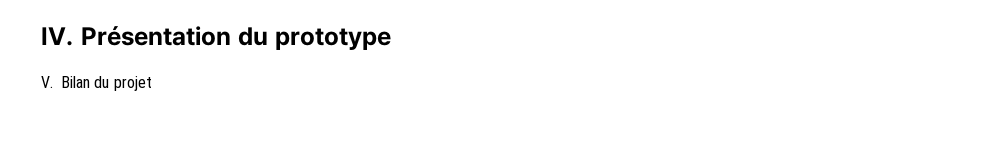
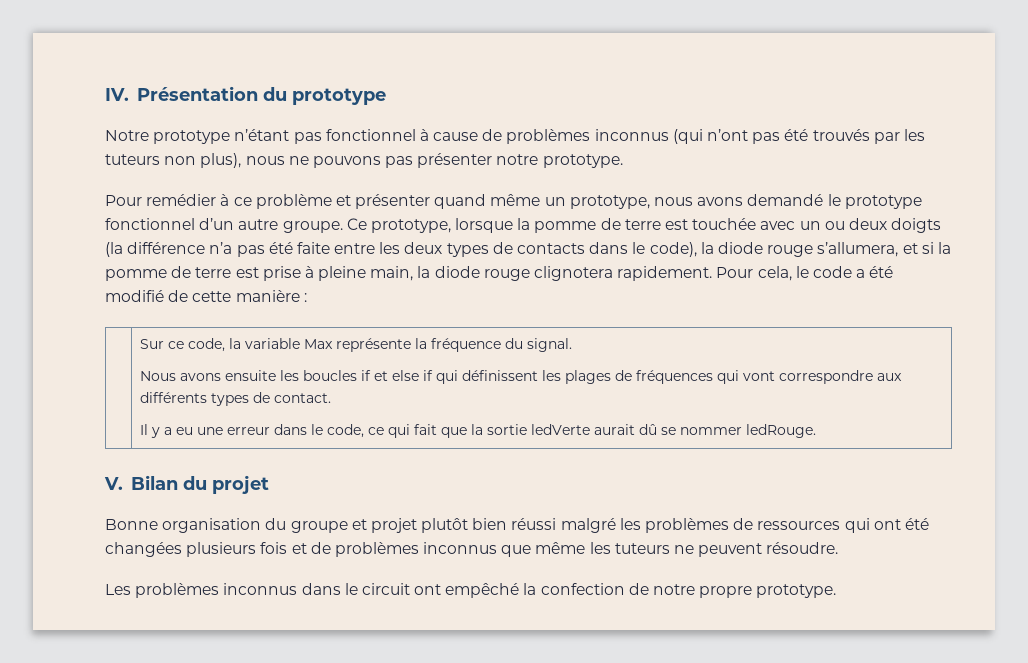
[41,76,152,91] V. Bilan du projet -> [105,129,925,144] [105,153,623,168] [105,194,922,209] [105,218,942,233] [105,242,951,257] [105,266,894,281] [105,290,307,302] [140,338,573,352] [140,370,903,384] [140,392,332,406] [140,424,817,438] [104,475,269,494] [105,518,929,533] [105,542,839,557] [105,583,837,598] Notre prototype n’étant pas fonctionnel à cause de problèmes inconnus (qui n’ont pas été trouvés par les tuteurs non plus), nous ne pouvons pas présenter notre prototype. // Pour remédier à ce problème et présenter quand même un prototype, nous avons demandé le prototype fonctionnel d’un autre groupe. Ce prototype, lorsque la pomme de terre est touchée avec un ou deux doigts (la différence n’a pas été faite entre les deux types de contacts dans le code), la diode rouge s’allumera, et si la pomme de terre est prise à pleine main, la diode rouge clignotera rapidement. Pour cela, le code a été modifié de cette manière : // | Sur ce code, la variable Max représente la fréquence du signal. // Nous avons ensuite les boucles if et else if qui définissent les plages de fréquences qui vont correspondre aux différents types de contact. // Il y a eu une erreur dans le code, ce qui fait que la sortie ledVerte aurait dû se nommer ledRouge. // V. Bilan du projet // Bonne organisation du groupe et projet plutôt bien réussi malgré les problèmes de ressources qui ont été changées plusieurs fois et de problèmes inconnus que même les tuteurs ne peuvent résoudre. // Les problèmes inconnus dans le circuit ont empêché la confection de notre propre prototype.

